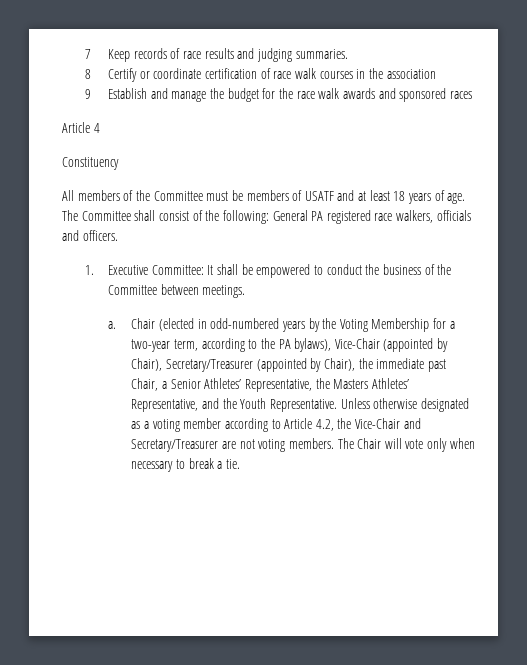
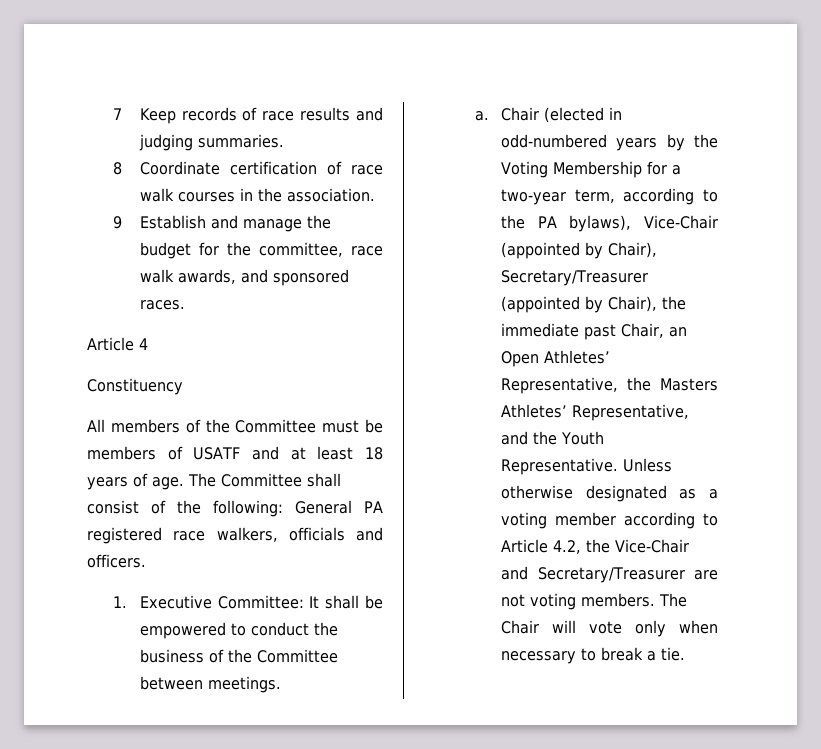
[108,68,202,82] Certify or coordinate -> [139,161,220,175] Coordinate
[386,69,436,79] association -> [286,188,375,202] association.
[296,88,376,99] race walk awards -> [258,242,383,257] [139,269,236,284] committee, race walk awards,
[449,91,472,99] races -> [139,300,185,310] races.
[161,379,201,389] a Senior -> [669,327,688,337] [501,351,540,367] an Open

